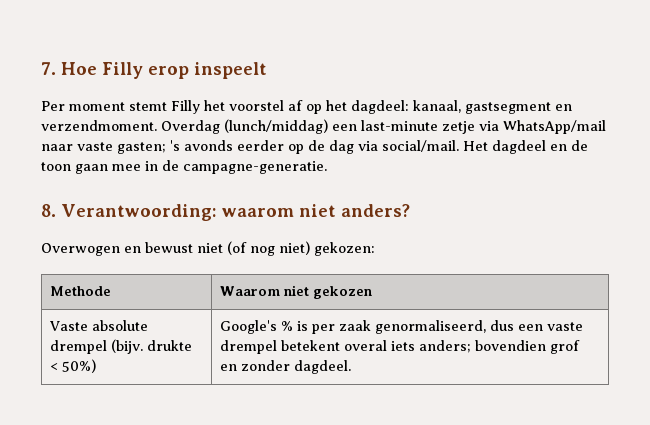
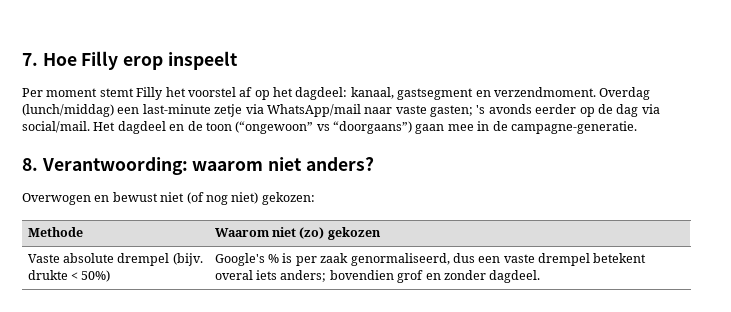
(71, 166) none -> [235,121,412,134] (“ongewoon” vs “doorgaans”)
(310, 290) none -> [299,227,325,239] (zo)

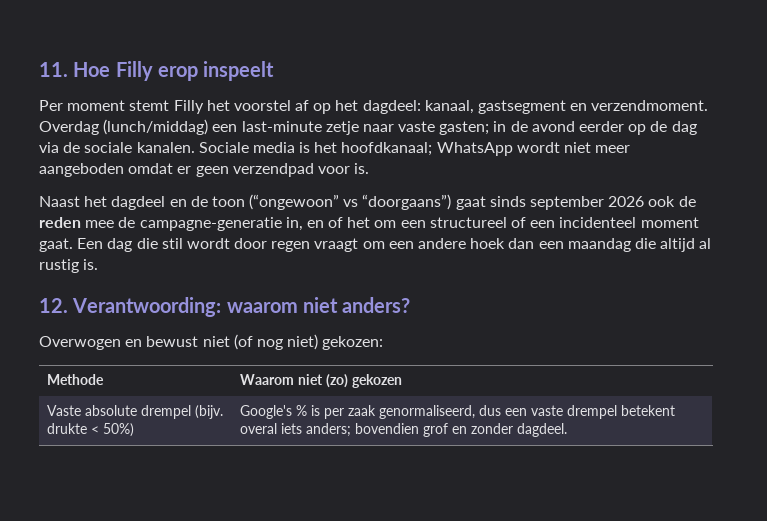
[22,53,38,66] 7. -> [39,62,68,77] 11.
[245,104,361,117] via WhatsApp/mail -> (359, 128) none
[476,104,532,114] 's avonds -> [493,121,575,132] in de avond
[22,121,116,133] social/mail. Het -> [63,142,631,156] [39,163,370,177] [39,196,108,207] de sociale kanalen. Sociale media is het hoofdkanaal; WhatsApp wordt niet meer aangeboden omdat er geen verzendpad voor is. // Naast het
[415,121,637,134] [22,158,38,171] gaan mee in de campagne-generatie. // 8. -> [455,196,696,210] [39,217,699,231] [39,238,712,252] [39,259,99,273] [39,298,68,313] gaat sinds september 2026 ook de reden mee de campagne-generatie in, en of het om een structureel of een incidenteel moment gaat. Een dag die stil wordt door regen vraagt om een andere hoek dan een maandag die altijd al rustig is. // 12.

